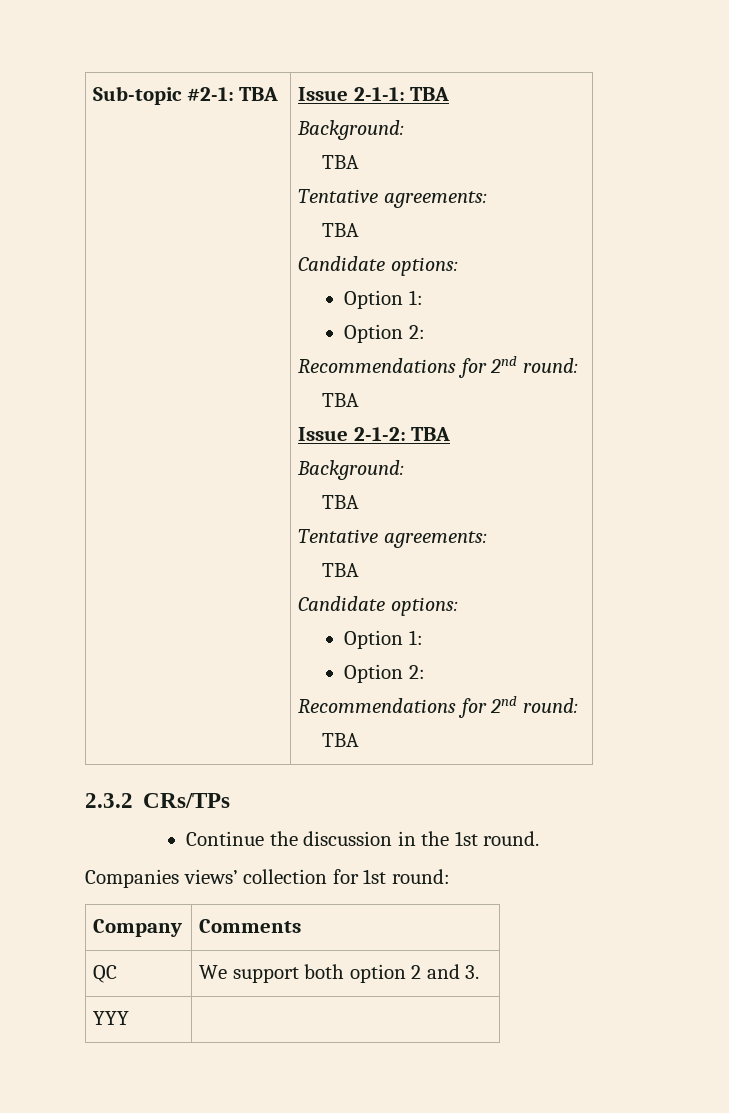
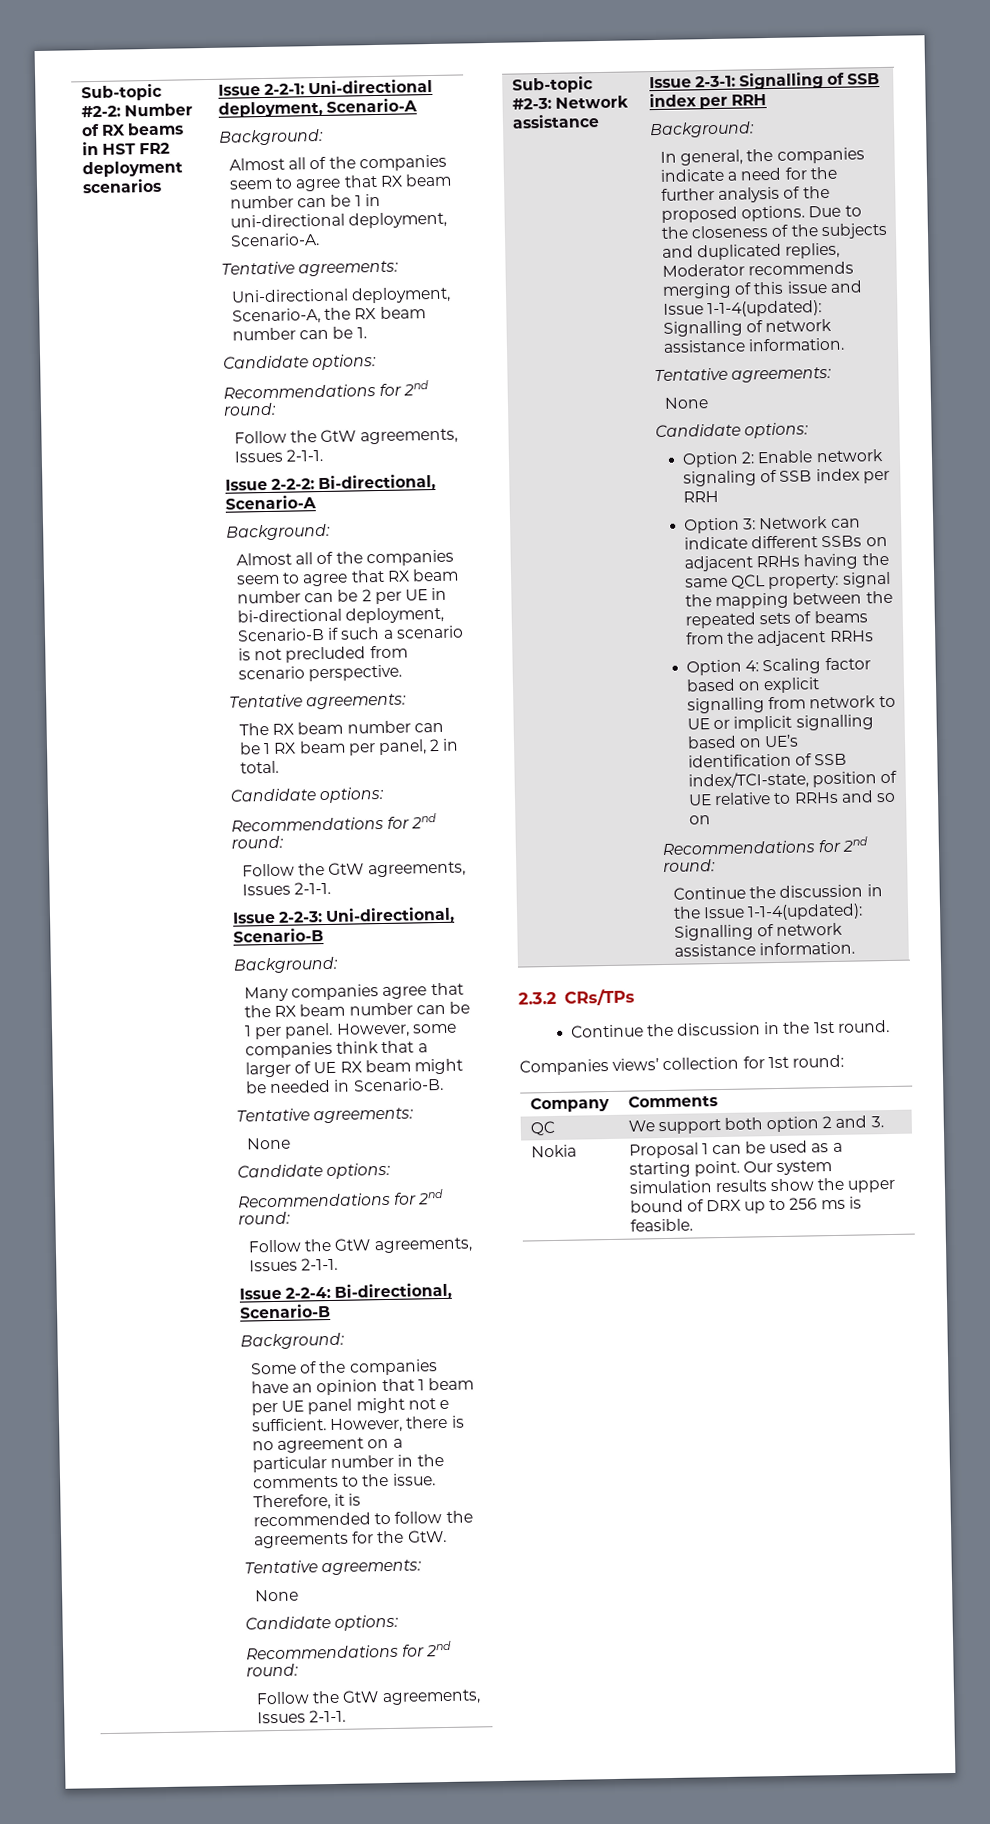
[93,86,279,105] [298,87,450,101] [297,120,405,140] [321,155,359,169] [298,189,487,208] [321,223,359,237] [298,256,458,276] [344,290,423,309] [344,324,425,343] [298,356,578,378] [321,393,359,407] [298,427,451,441] [297,460,405,480] [321,495,359,509] [298,529,487,548] [321,563,359,577] [298,596,458,616] [344,630,423,649] [344,664,425,683] [298,696,578,718] [321,733,359,747] Sub-topic #2-1: TBA | Issue 2-1-1: TBA // Background: // TBA // Tentative agreements: // TBA // Candidate options: // Option 1: // Option 2: // Recommendations for 2nd round: // TBA // Issue 2-1-2: TBA // Background: // TBA // Tentative agreements: // TBA // Candidate options: // Option 1: // Option 2: // Recommendations for 2nd round: // TBA -> [80,83,162,102] [80,103,193,118] [80,122,184,137] [81,141,170,156] [81,160,183,178] [81,178,162,194] [217,78,433,96] [217,98,418,118] [218,128,324,146] [228,154,447,172] [228,173,452,192] [229,193,381,209] [229,211,448,229] [229,233,320,247] [220,260,399,277] [230,286,452,304] [231,306,426,325] [231,326,367,341] [222,354,377,371] [222,380,429,399] [222,402,277,416] [233,428,458,445] [233,448,324,463] [224,473,436,493] [224,495,317,510] [225,523,331,541] [235,549,454,567] [235,568,459,587] [236,587,448,605] [236,606,445,624] [236,625,464,642] [237,645,408,663] [237,664,403,682] [228,693,407,710] [238,720,444,736] [238,738,460,756] [239,760,279,774] [229,786,385,804] [230,813,437,832] [230,835,284,849] [241,861,466,878] [241,881,332,896] [231,906,455,926] [232,928,324,943] [232,956,339,974] [243,982,464,1002] [243,1001,470,1018] [243,1022,457,1040] [244,1040,428,1059] [244,1058,463,1078] [244,1077,444,1094] [235,1107,414,1124] [245,1137,291,1150] [236,1162,391,1180] [237,1188,444,1208] [237,1211,291,1225] [247,1237,473,1254] [248,1257,339,1272] [238,1282,452,1301] [238,1304,331,1319] [239,1332,345,1350] [249,1359,438,1376] [250,1377,474,1396] [250,1397,449,1416] [250,1415,465,1434] [251,1437,403,1453] [251,1454,444,1473] [252,1473,436,1489] [252,1493,362,1511] [252,1510,473,1527] [253,1529,447,1549] [243,1559,422,1576] [254,1589,299,1602] [244,1614,399,1631] [245,1640,452,1660] [245,1663,299,1677] [255,1689,481,1706] [256,1709,347,1724] [511,76,593,94] [511,95,629,110] [511,114,600,129] [648,72,881,90] [648,93,767,110] [648,121,755,139] [659,147,865,166] [659,166,838,182] [660,185,830,203] [660,205,862,223] [660,222,888,240] [661,242,841,261] [661,261,855,277] [661,280,863,299] [662,300,823,318] [662,318,833,337] [662,337,846,353] [653,366,832,383] [663,397,709,409] [654,422,809,439] [681,449,884,468] [682,468,890,487] [682,490,719,503] [683,516,861,534] [683,535,888,550] [683,552,889,572] [684,571,891,590] [684,590,893,610] [684,610,868,629] [685,630,874,647] [685,657,871,676] [685,677,821,694] [686,695,896,714] [686,714,874,732] [686,734,800,749] [687,753,848,768] [687,770,898,790] [687,790,896,806] [688,815,711,825] [661,836,868,856] [662,859,716,873] [672,884,883,900] [672,903,864,921] [673,922,844,941] [673,941,856,957] Sub-topic #2-2: Number of RX beams in HST FR2 deployment scenarios | Issue 2-2-1: Uni-directional deployment, Scenario-A // Background: // Almost all of the companies seem to agree that RX beam number can be 1 in uni-directional deployment, Scenario-A. // Tentative agreements: // Uni-directional deployment, Scenario-A, the RX beam number can be 1. // Candidate options: // Recommendations for 2nd round: // Follow the GtW agreements, Issues 2-1-1. // Issue 2-2-2: Bi-directional, Scenario-A // Background: // Almost all of the companies seem to agree that RX beam number can be 2 per UE in bi-directional deployment, Scenario-B if such a scenario is not precluded from scenario perspective. // Tentative agreements: // The RX beam number can be 1 RX beam per panel, 2 in total. // Candidate options: // Recommendations for 2nd round: // Follow the GtW agreements, Issues 2-1-1. // Issue 2-2-3: Uni-directional, Scenario-B // Background: // Many companies agree that the RX beam number can be 1 per panel. However, some companies think that a larger of UE RX beam might be needed in Scenario-B. // Tentative agreements: // None // Candidate options: // Recommendations for 2nd round: // Follow the GtW agreements, Issues 2-1-1. // Issue 2-2-4: Bi-directional, Scenario-B // Background: // Some of the companies have an opinion that 1 beam per UE panel might not e sufficient. However, there is no agreement on a particular number in the comments to the issue. Therefore, it is recommended to follow the agreements for the GtW. // Tentative agreements: // None // Candidate options: // Recommendations for 2nd round: // Follow the GtW agreements, Issues 2-1-1. // Sub-topic #2-3: Network assistance | Issue 2-3-1: Signalling of SSB index per RRH // Background: // In general, the companies indicate a need for the further analysis of the proposed options. Due to the closeness of the subjects and duplicated replies, Moderator recommends merging of this issue and Issue 1-1-4(updated): Signalling of network assistance information. // Tentative agreements: // None // Candidate options: // Option 2: Enable network signaling of SSB index per RRH // Option 3: Network can indicate different SSBs on adjacent RRHs having the same QCL property: signal the mapping between the repeated sets of beams from the adjacent RRHs // Option 4: Scaling factor based on explicit signalling from network to UE or implicit signalling based on UE’s identification of SSB index/TCI-state, position of UE relative to RRHs and so on // Recommendations for 2nd round: // Continue the discussion in the Issue 1-1-4(updated): Signalling of network assistance information.
[93,1011,130,1025] YYY | -> [530,1144,577,1158] [628,1140,843,1159] [628,1160,833,1178] [628,1177,897,1194] [629,1196,862,1214] [629,1218,693,1232] Nokia | Proposal 1 can be used as a starting point. Our system simulation results show the upper bound of DRX up to 256 ms is feasible.

